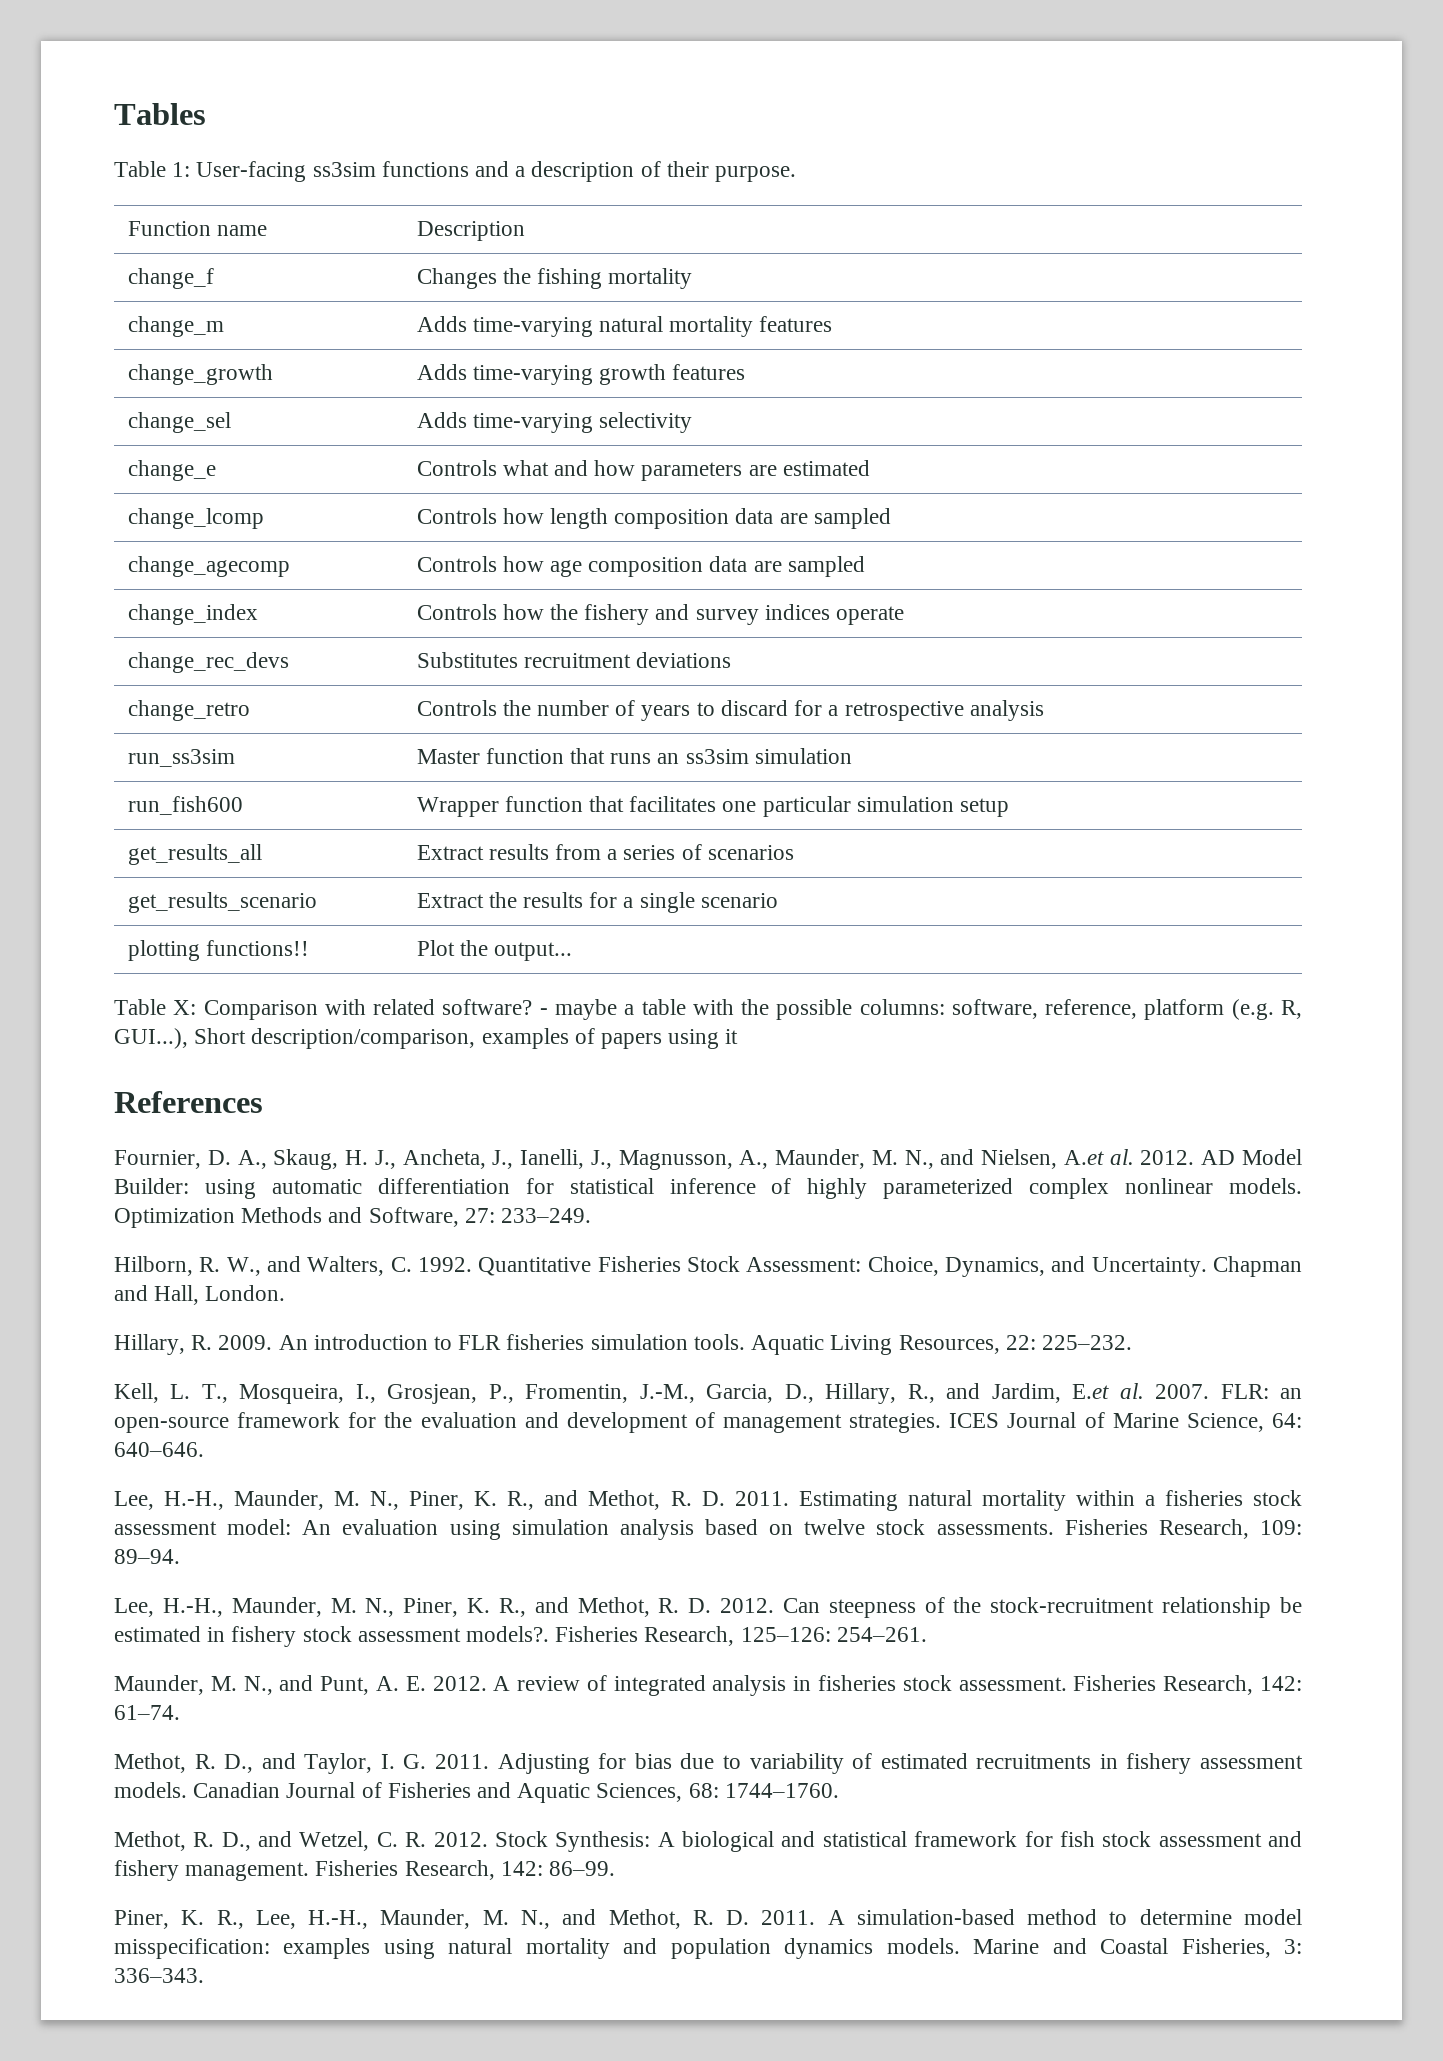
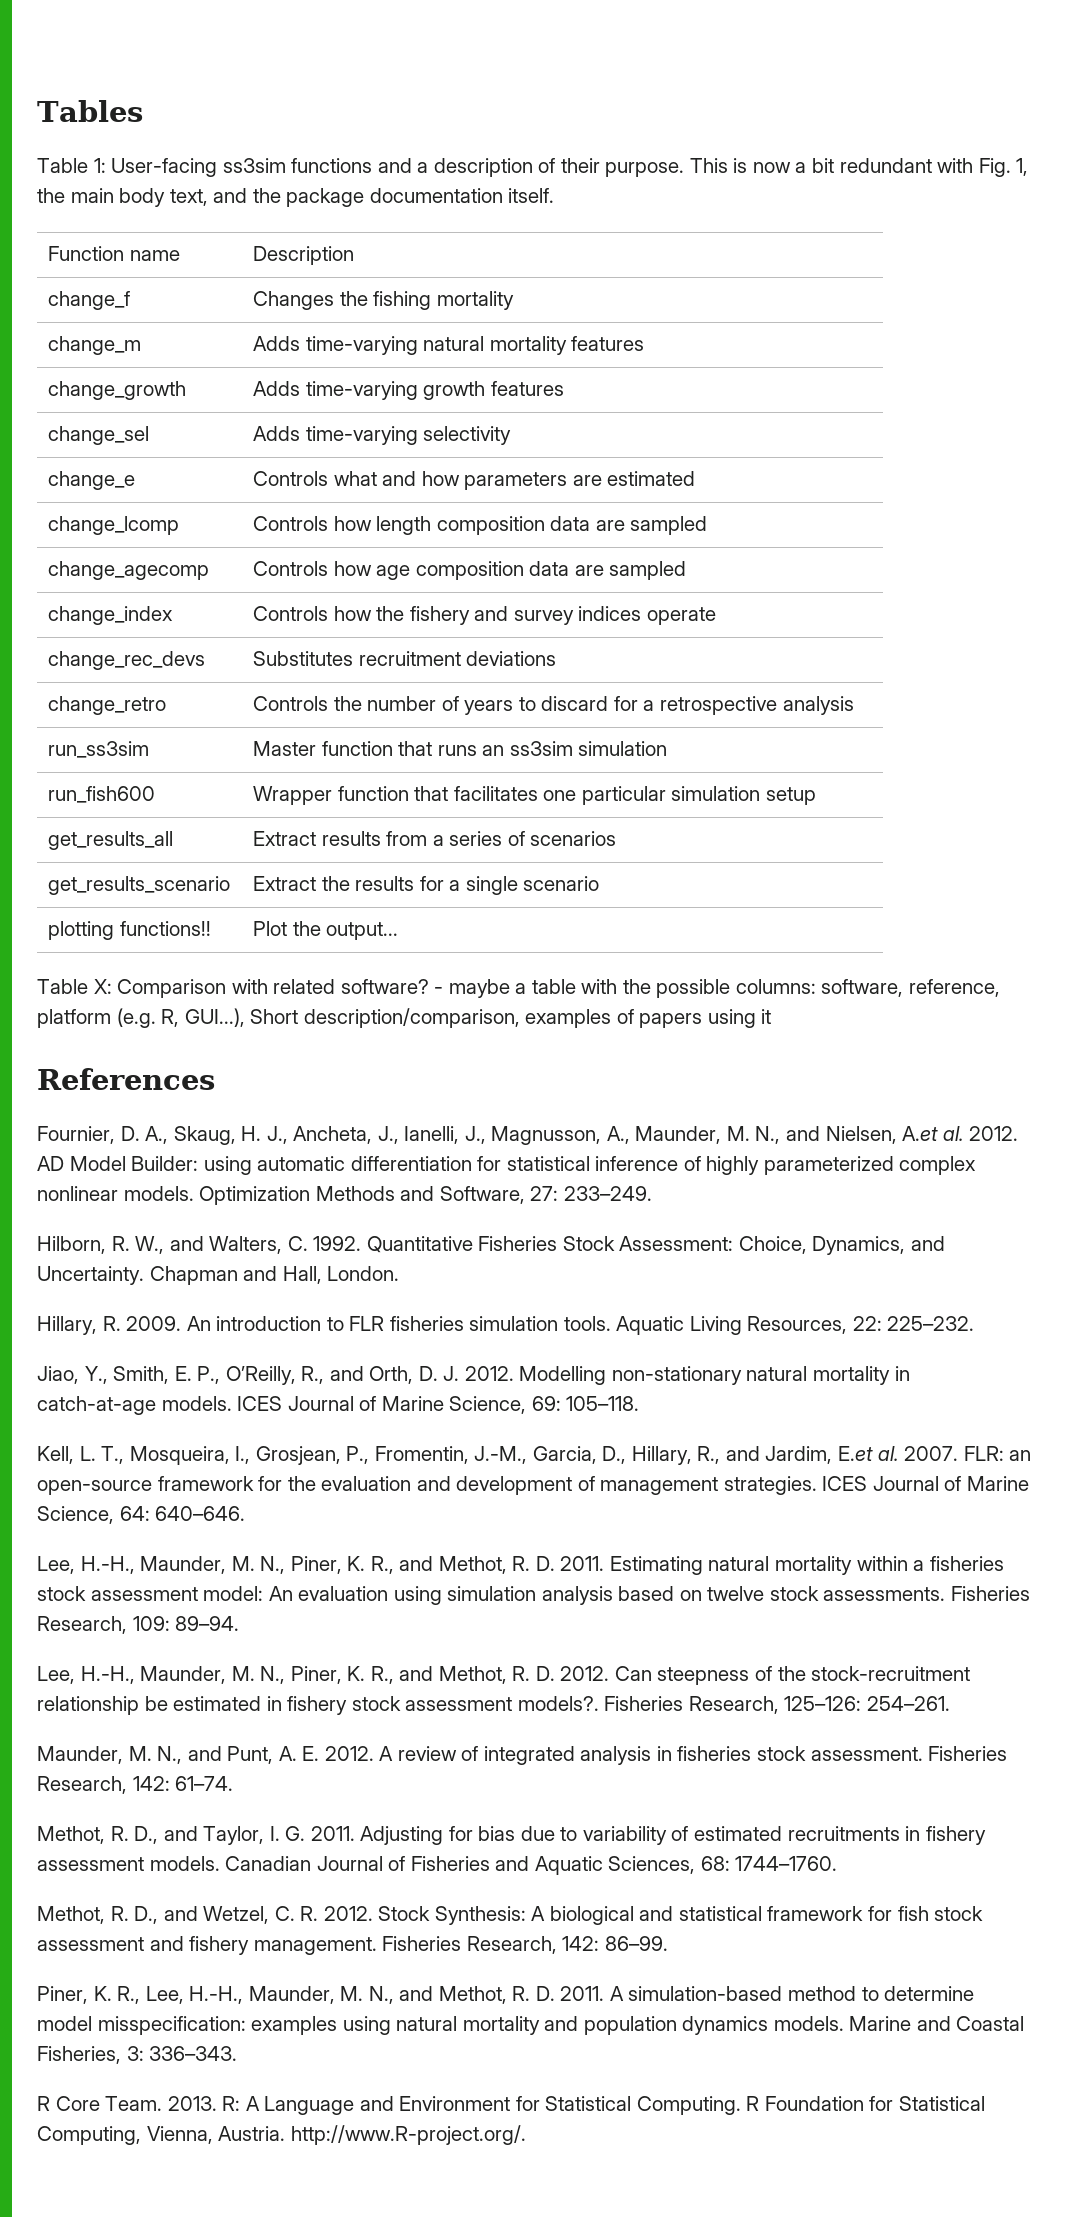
(797, 174) none -> [689,158,1029,177] [37,188,555,207] This is now a bit redundant with Fig. 1, the main body text, and the package documentation itself.
(1132, 1342) none -> [37,1366,910,1385] [37,1396,640,1415] // Jiao, Y., Smith, E. P., O’Reilly, R., and Orth, D. J. 2012. Modelling non-stationary natural mortality in catch-at-age models. ICES Journal of Marine Science, 69: 105–118.
(204, 1975) none -> [37,2096,986,2115] [37,2125,526,2145] // R Core Team. 2013. R: A Language and Environment for Statistical Computing. R Foundation for Statistical Computing, Vienna, Austria. http://www.R-project.org/.

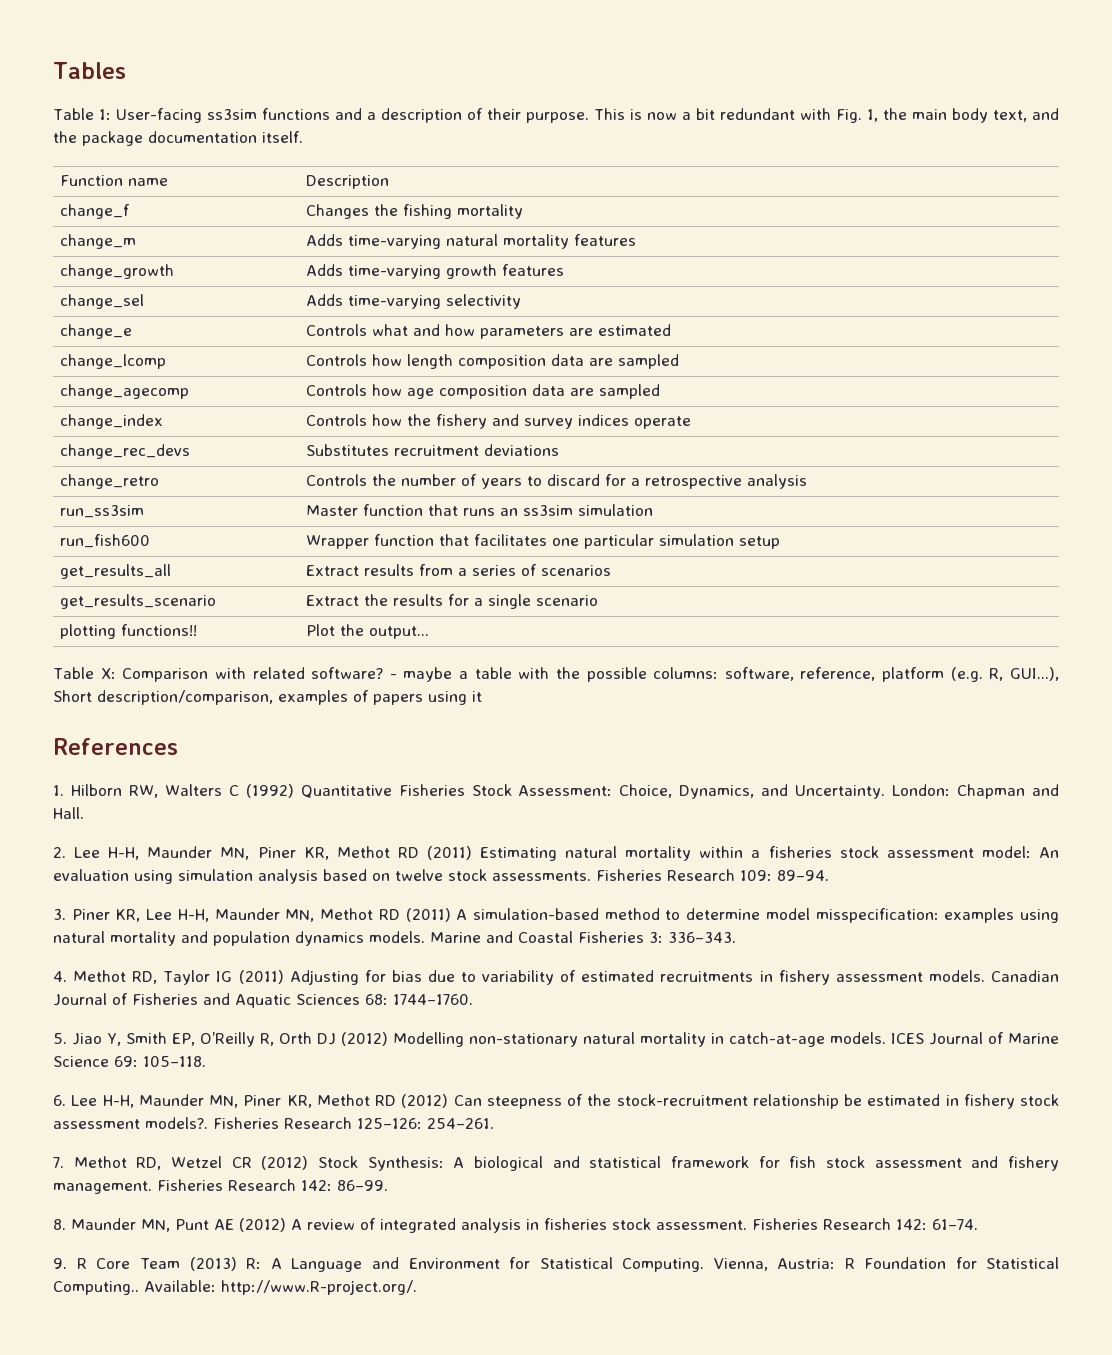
[37,1126,1019,1145] [37,1156,977,1175] [37,1186,652,1205] [37,1236,362,1254] Fournier, D. A., Skaug, H. J., Ancheta, J., Ianelli, J., Magnusson, A., Maunder, M. N., and Nielsen, A.et al. 2012. AD Model Builder: using automatic differentiation for statistical inference of highly parameterized complex nonlinear models. Optimization Methods and Software, 27: 233–249. // Hilborn, R. W., and Walters, C. 1992. -> [53,784,294,798] 1. Hilborn RW, Walters C (1992)
(144, 1275) none -> [892,784,951,796] London:
[282,1266,400,1284] [37,1316,975,1335] [37,1366,910,1385] [37,1396,640,1415] [37,1446,1032,1465] [37,1476,1029,1495] [37,1506,246,1524] [37,1556,605,1574] Hall, London. // Hillary, R. 2009. An introduction to FLR fisheries simulation tools. Aquatic Living Resources, 22: 225–232. // Jiao, Y., Smith, E. P., O’Reilly, R., and Orth, D. J. 2012. Modelling non-stationary natural mortality in catch-at-age models. ICES Journal of Marine Science, 69: 105–118. // Kell, L. T., Mosqueira, I., Grosjean, P., Fromentin, J.-M., Garcia, D., Hillary, R., and Jardim, E.et al. 2007. FLR: an open-source framework for the evaluation and development of management strategies. ICES Journal of Marine Science, 64: 640–646. // Lee, H.-H., Maunder, M. N., Piner, K. R., and Methot, R. D. 2011. -> [53,807,84,819] [53,846,472,860] Hall. // 2. Lee H-H, Maunder MN, Piner KR, Methot RD (2011)
[37,1616,127,1634] Research, -> [667,869,735,881] Research
[37,1666,971,1685] [37,1696,950,1715] [37,1746,1008,1765] [37,1776,234,1794] [37,1826,355,1845] Lee, H.-H., Maunder, M. N., Piner, K. R., and Methot, R. D. 2012. Can steepness of the stock-recruitment relationship be estimated in fishery stock assessment models?. Fisheries Research, 125–126: 254–261. // Maunder, M. N., and Punt, A. E. 2012. A review of integrated analysis in fisheries stock assessment. Fisheries Research, 142: 61–74. // Methot, R. D., and Taylor, I. G. 2011. -> [53,908,1059,923] [53,931,736,946] [53,970,284,985] 3. Piner KR, Lee H-H, Maunder MN, Methot RD (2011) A simulation-based method to determine model misspecification: examples using natural mortality and population dynamics models. Marine and Coastal Fisheries 3: 336–343. // 4. Methot RD, Taylor IG (2011)
[608,1856,696,1874] Sciences, -> [296,994,360,1005] Sciences
[37,1906,373,1924] Methot, R. D., and Wetzel, C. R. 2012. -> [53,1032,1059,1047] [53,1056,206,1067] [53,1094,1059,1109] [53,1117,494,1129] [53,1156,309,1170] 5. Jiao Y, Smith EP, O’Reilly R, Orth DJ (2012) Modelling non-stationary natural mortality in catch-at-age models. ICES Journal of Marine Science 69: 105–118. // 6. Lee H-H, Maunder MN, Piner KR, Methot RD (2012) Can steepness of the stock-recruitment relationship be estimated in fishery stock assessment models?. Fisheries Research 125–126: 254–261. // 7. Methot RD, Wetzel CR (2012)
[466,1936,557,1954] Research, -> [228,1179,296,1191] Research
[37,1986,975,2004] [37,2016,1025,2035] [37,2046,238,2064] [37,2096,217,2111] Piner, K. R., Lee, H.-H., Maunder, M. N., and Methot, R. D. 2011. A simulation-based method to determine model misspecification: examples using natural mortality and population dynamics models. Marine and Coastal Fisheries, 3: 336–343. // R Core Team. 2013. -> [53,1218,978,1233] [53,1257,237,1271] 8. Maunder MN, Punt AE (2012) A review of integrated analysis in fisheries stock assessment. Fisheries Research 142: 61–74. // 9. R Core Team (2013)
(741, 2105) none -> [713,1258,835,1271] Vienna, Austria:
[37,2126,286,2145] Computing, Vienna, Austria. -> [53,1280,216,1295] Computing.. Available:

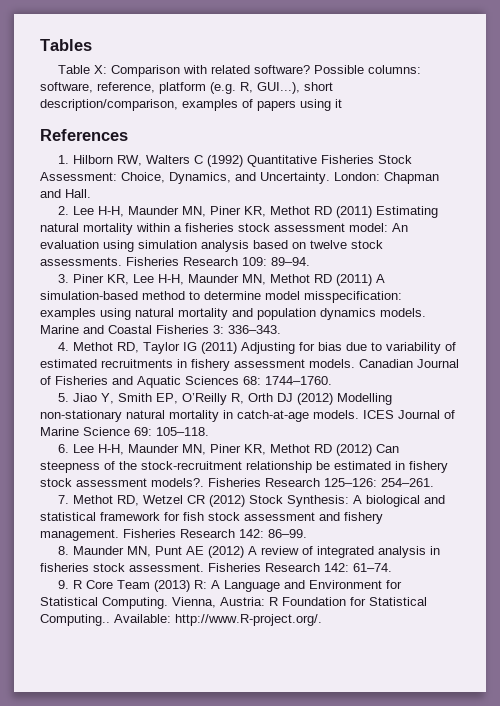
[53,108,1059,123] [53,131,303,146] [60,175,169,186] [306,175,390,189] [60,204,131,219] [306,204,524,219] [60,234,137,249] [306,234,637,249] [60,264,175,279] [306,264,565,279] [60,294,145,309] [306,294,522,309] [60,324,133,339] [306,324,672,339] [60,354,167,369] [306,354,680,369] [60,384,190,399] [306,384,661,399] [60,414,164,429] [306,414,692,429] [60,444,191,459] [306,444,560,456] [60,474,160,489] [306,474,808,489] [60,505,145,518] [306,504,654,516] [60,534,151,548] [306,534,781,549] [60,564,172,579] [306,564,612,576] [60,594,217,609] [306,594,599,609] [60,624,198,639] [306,624,430,639] // Table 1: User-facing ss3sim functions and a description of their purpose. This is now a bit redundant with Fig. 1, the main body text, and the package documentation itself. // Function name | Description // change_f | Changes the fishing mortality // change_m | Adds time-varying natural mortality features // change_growth | Adds time-varying growth features // change_sel | Adds time-varying selectivity // change_e | Controls what and how parameters are estimated // change_lcomp | Controls how length composition data are sampled // change_agecomp | Controls how age composition data are sampled // change_index | Controls how the fishery and survey indices operate // change_rec_devs | Substitutes recruitment deviations // change_retro | Controls the number of years to discard for a retrospective analysis // run_ss3sim | Master function that runs an ss3sim simulation // run_fish600 | Wrapper function that facilitates one particular simulation setup // get_results_all | Extract results from a series of scenarios // get_results_scenario | Extract the results for a single scenario // plotting functions!! | Plot the output... -> (92, 45) none
[389,667,647,682] - maybe a table with the possible -> [314,65,365,74] Possible
[53,690,92,702] Short -> [304,82,333,91] short

